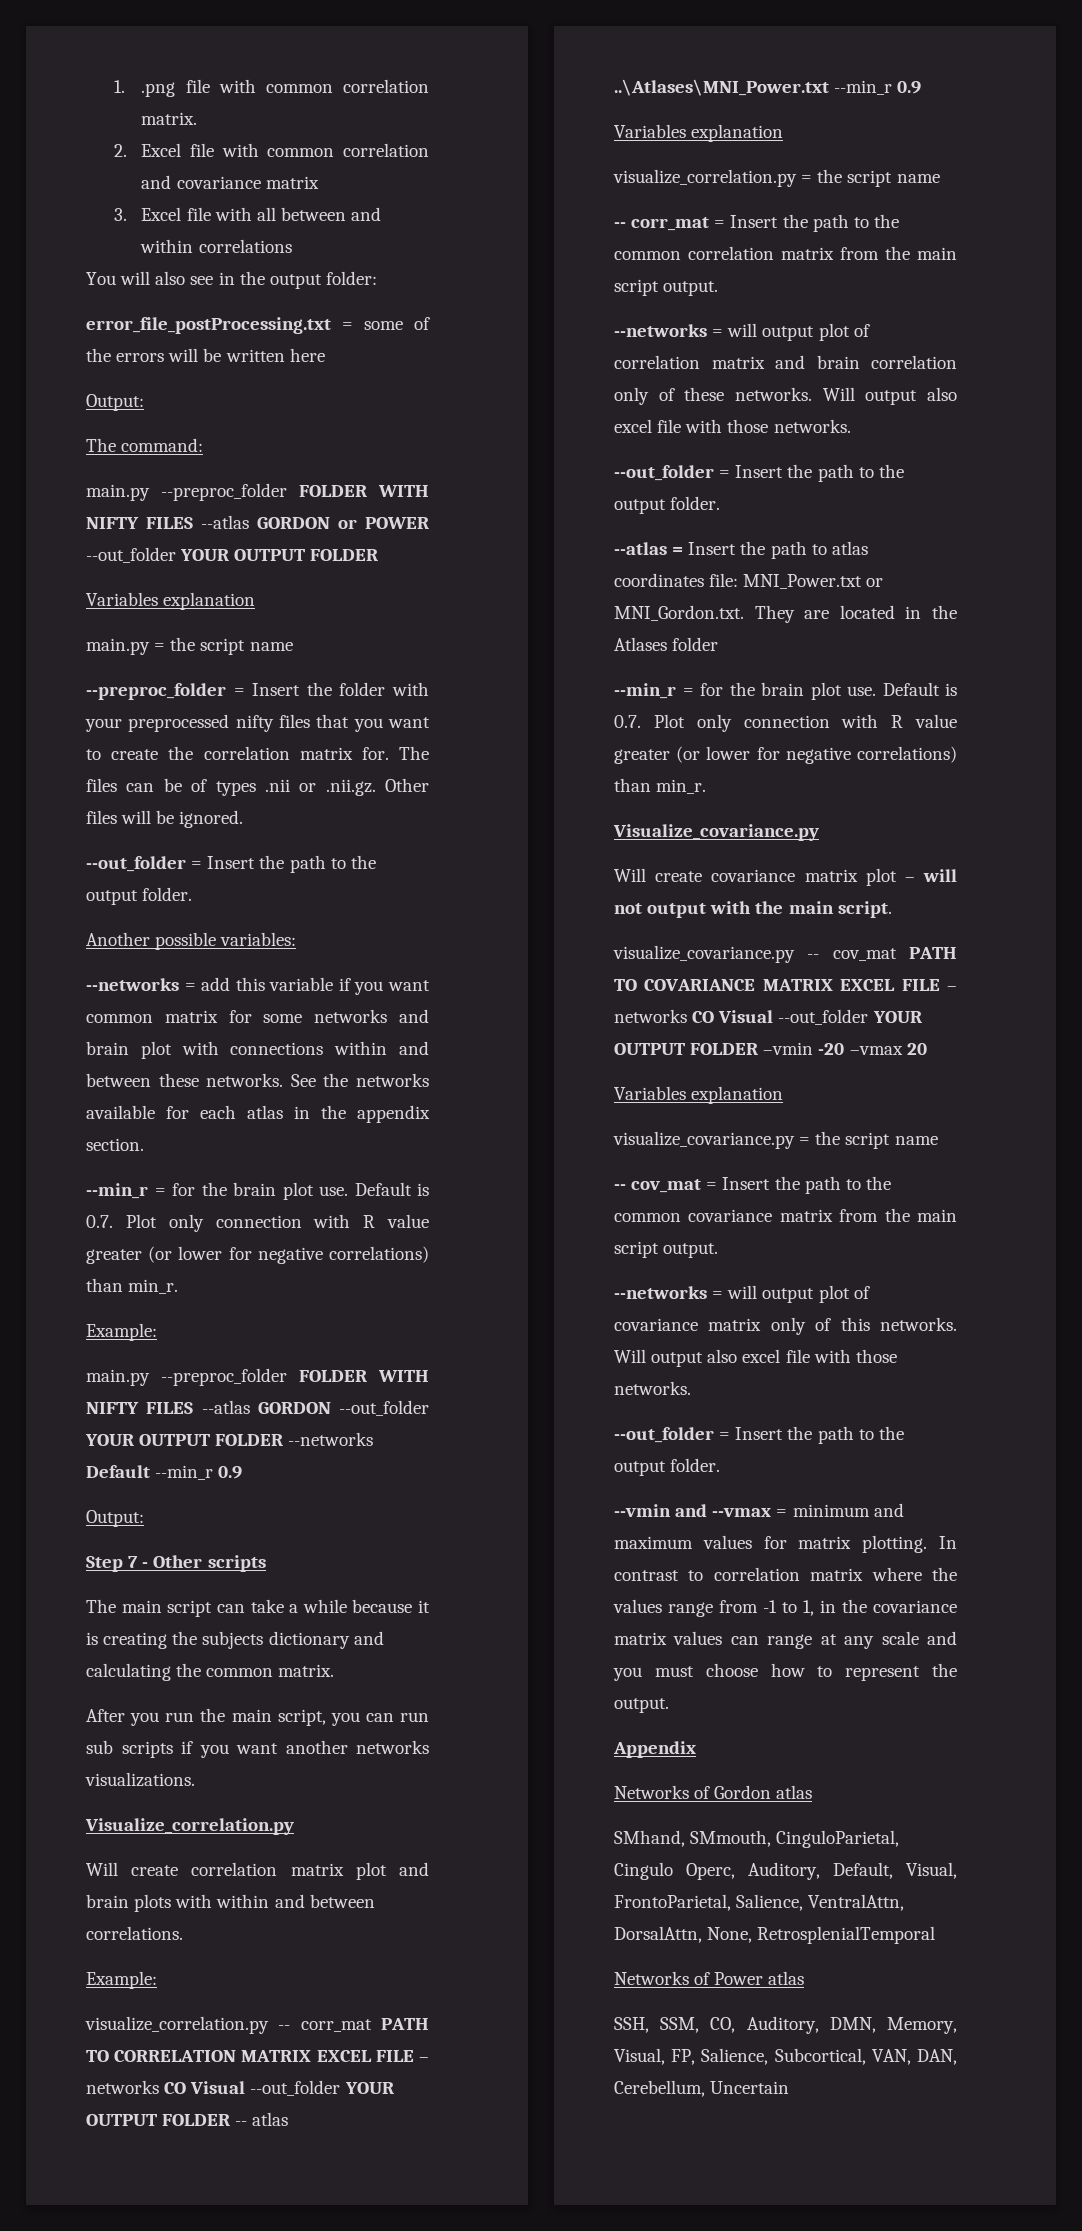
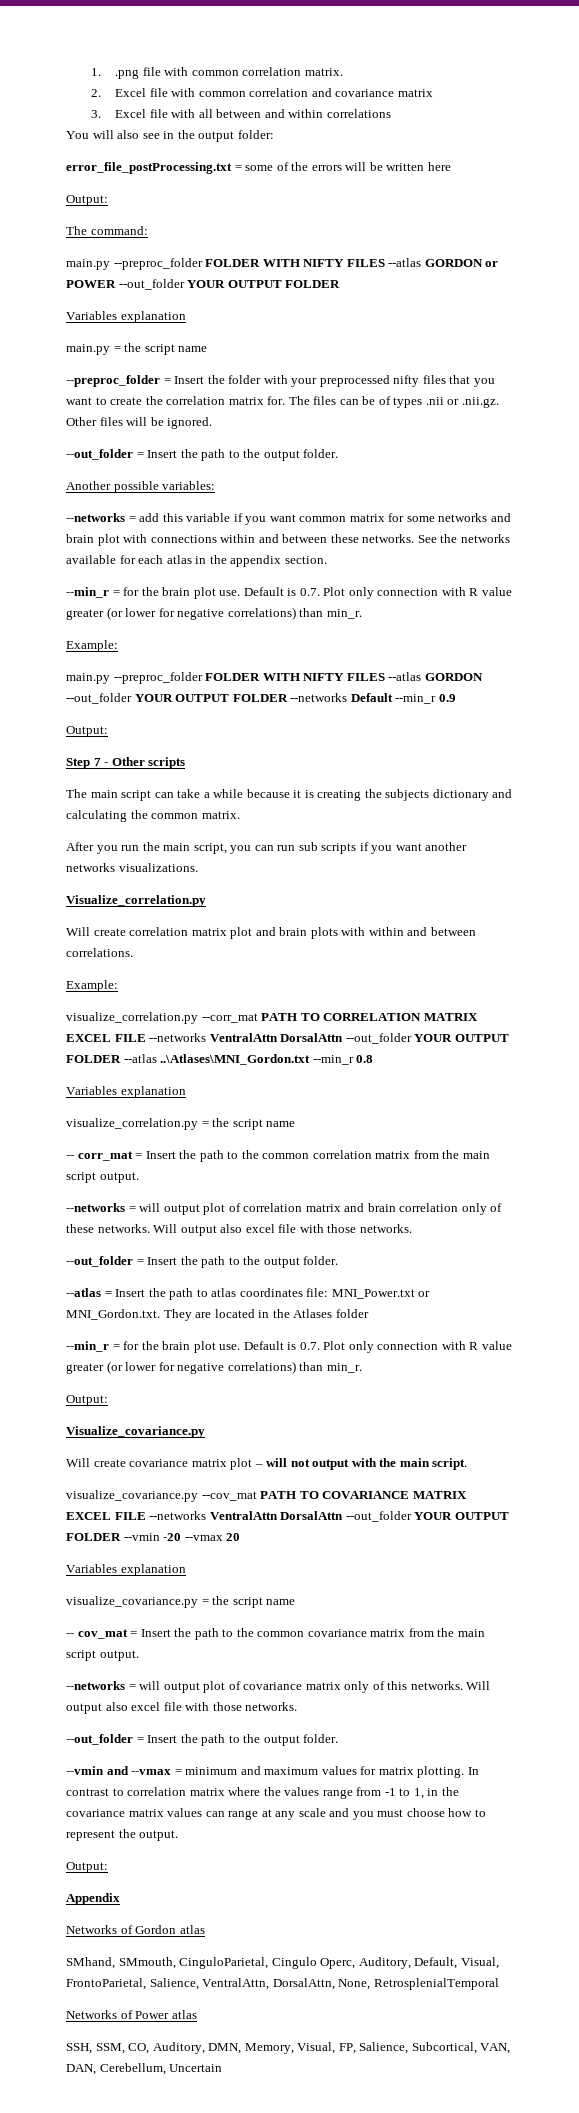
[278,2019,372,2032] -- corr_mat -> [201,1013,258,1023] --corr_mat
[419,2057,429,2062] [86,2080,394,2096] [86,2112,289,2126] [614,79,922,96] – networks CO Visual --out_folder YOUR OUTPUT FOLDER -- atlas ..\Atlases\MNI_Power.txt --min_r 0.9 -> [149,1033,509,1044] [66,1054,374,1065] --networks VentralAttn DorsalAttn --out_folder YOUR OUTPUT FOLDER --atlas ..\Atlases\MNI_Gordon.txt --min_r 0.8
(707, 786) none -> [66,1395,108,1406] // Output:
[807,948,897,961] -- cov_mat -> [201,1491,257,1501] --cov_mat
[947,986,957,991] [614,1009,922,1025] [614,1042,903,1055] – networks CO Visual --out_folder YOUR OUTPUT FOLDER –vmin -20 –vmax -> [149,1511,509,1522] [66,1533,223,1541] --networks VentralAttn DorsalAttn --out_folder YOUR OUTPUT FOLDER --vmin -20 --vmax
(669, 1705) none -> [66,1862,108,1873] // Output:

